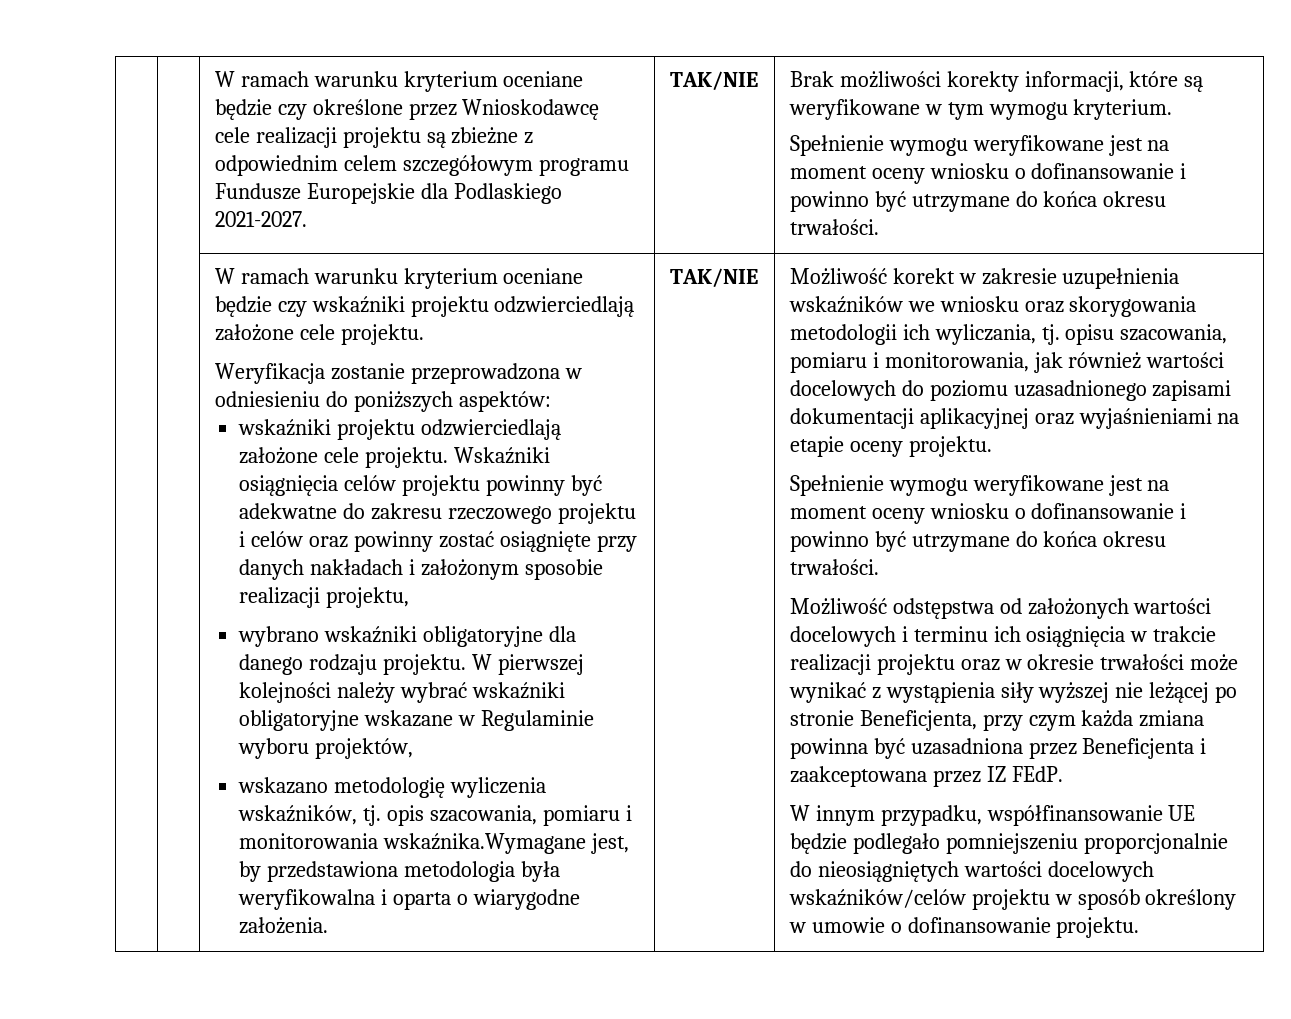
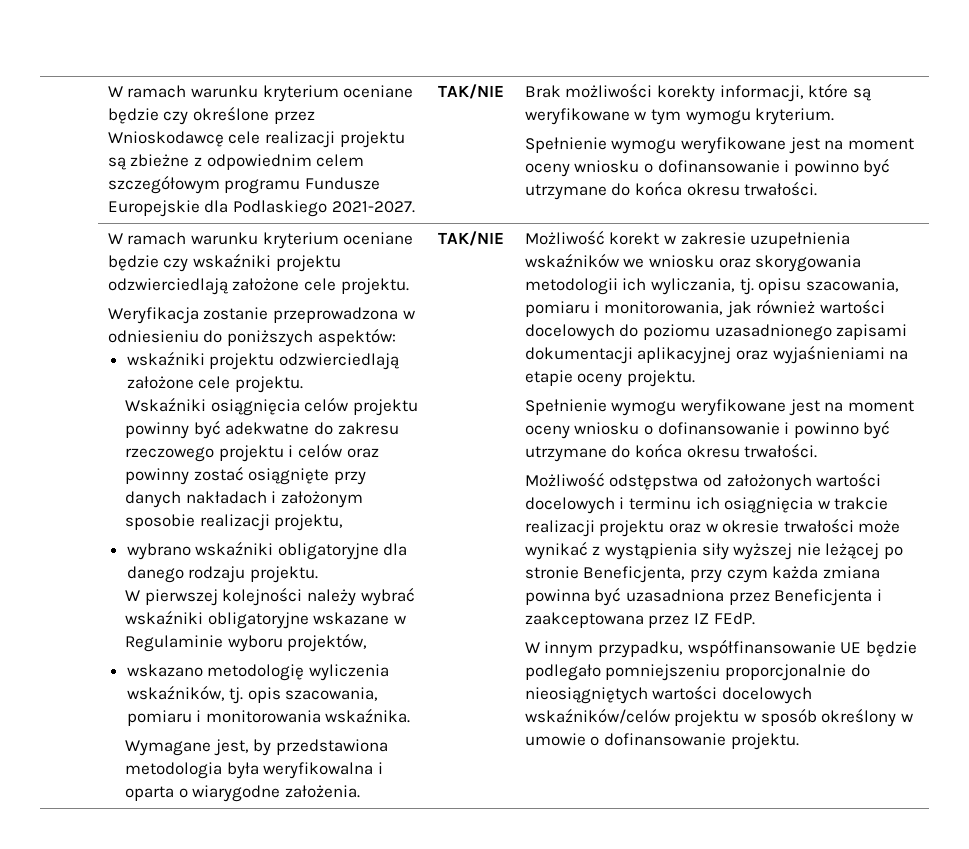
(448, 457) none -> (303, 384) //
(466, 664) none -> (318, 574) //
[382,833,586,854] wskaźnika.Wymagane -> [325,708,411,723] [125,740,212,756] wskaźnika. // Wymagane

